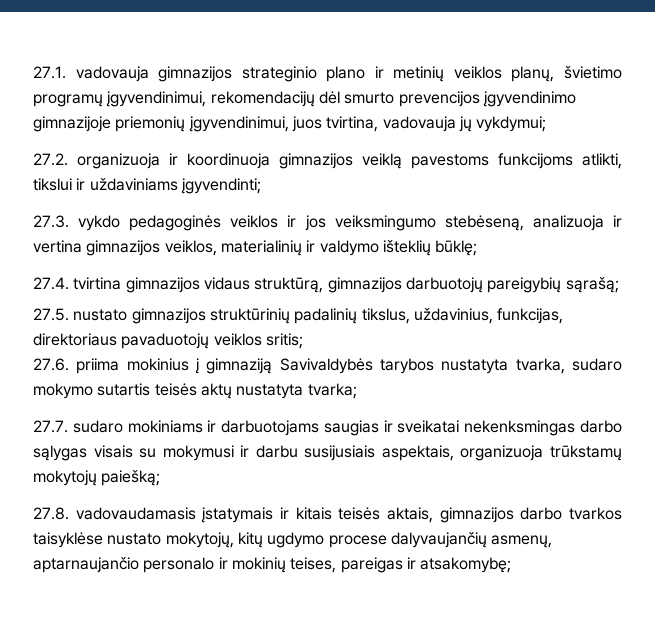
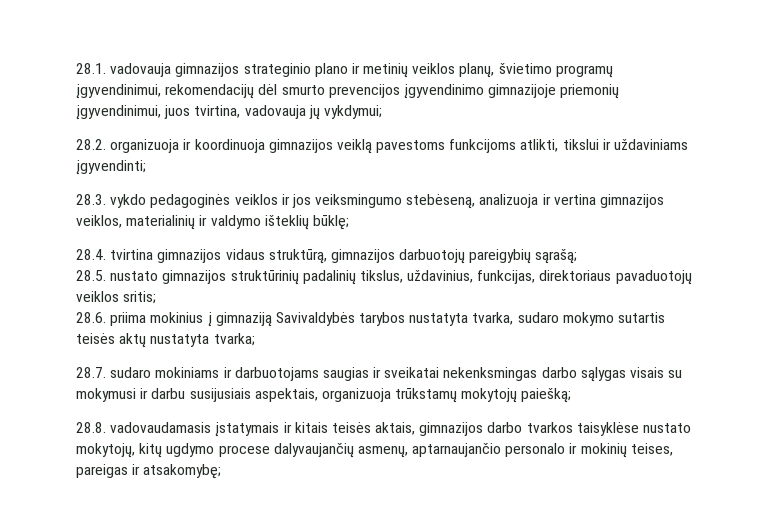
[33,66,66,79] 27.1. -> [76,63,106,74] 28.1.
[33,153,68,166] 27.2. -> [76,139,106,150] 28.2.
[33,215,69,228] 27.3. -> [76,194,106,205] 28.3.
[33,277,69,290] 27.4. -> [76,249,106,260] 28.4.
[33,308,69,321] 27.5. -> [76,270,106,281] 28.5.
[33,358,69,371] 27.6. -> [76,312,106,323] 28.6.
[33,420,68,433] 27.7. -> [76,367,106,378] 28.7.
[33,507,69,520] 27.8. -> [76,422,106,433] 28.8.

